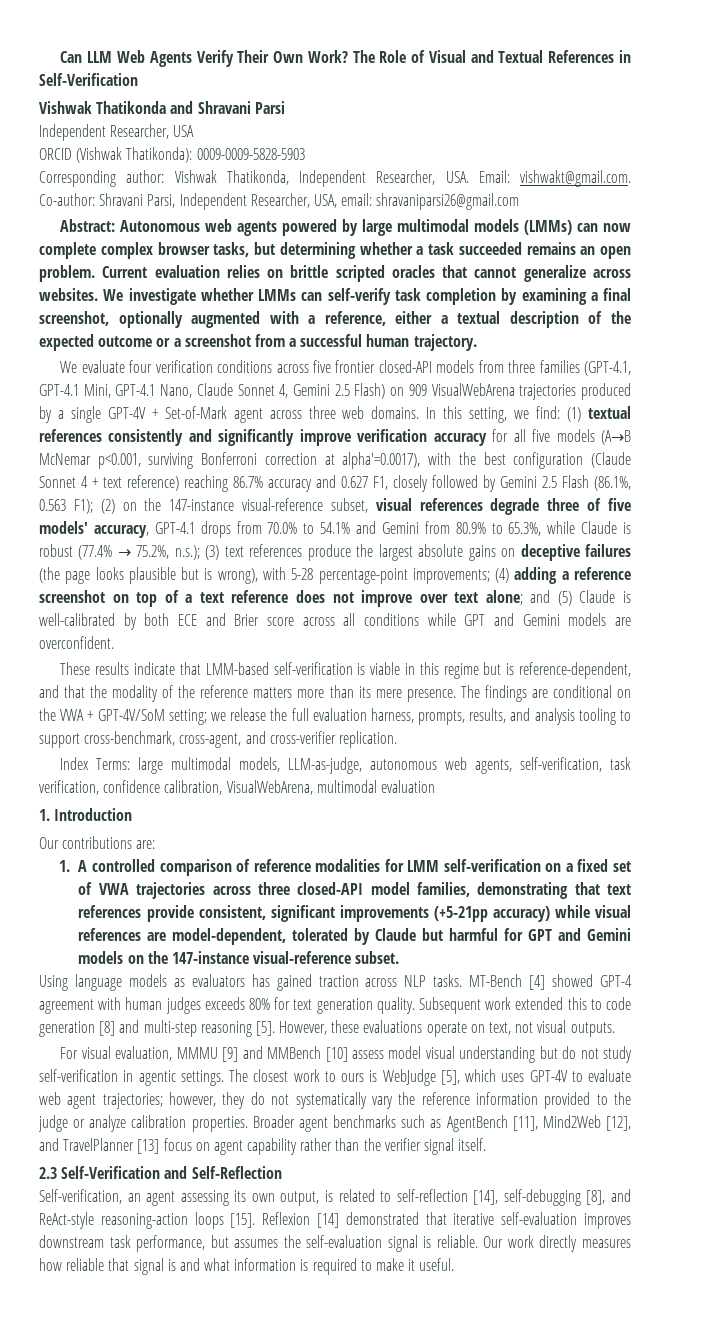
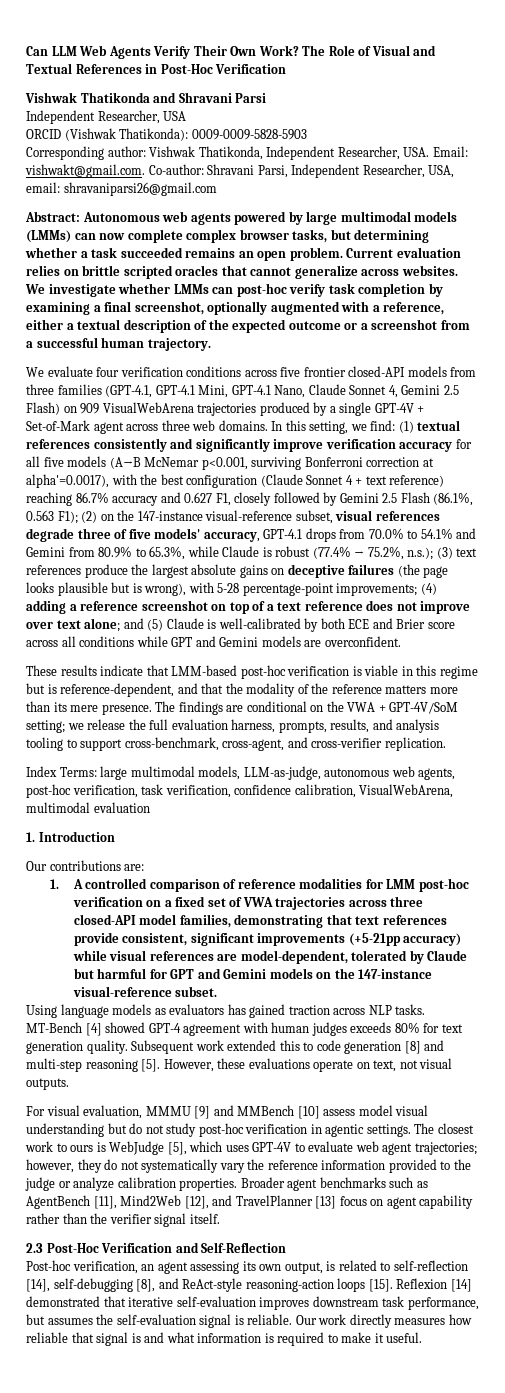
[39,73,138,86] Self-Verification -> [160,64,287,74] Post-Hoc Verification
[327,288,391,305] self-verify -> [236,283,326,297] post-hoc verify
[273,662,353,675] self-verification -> [240,665,350,679] post-hoc verification
[520,757,603,772] self-verification, -> [26,784,138,798] post-hoc verification,
[443,859,541,872] self-verification -> [418,878,469,892] [72,897,143,907] post-hoc verification
[39,1069,118,1082] self-verification -> [198,1123,308,1137] post-hoc verification
[61,1166,161,1179] Self-Verification -> [46,1243,173,1253] Post-Hoc Verification
[39,1189,122,1204] Self-verification, -> [26,1260,138,1274] Post-hoc verification,

